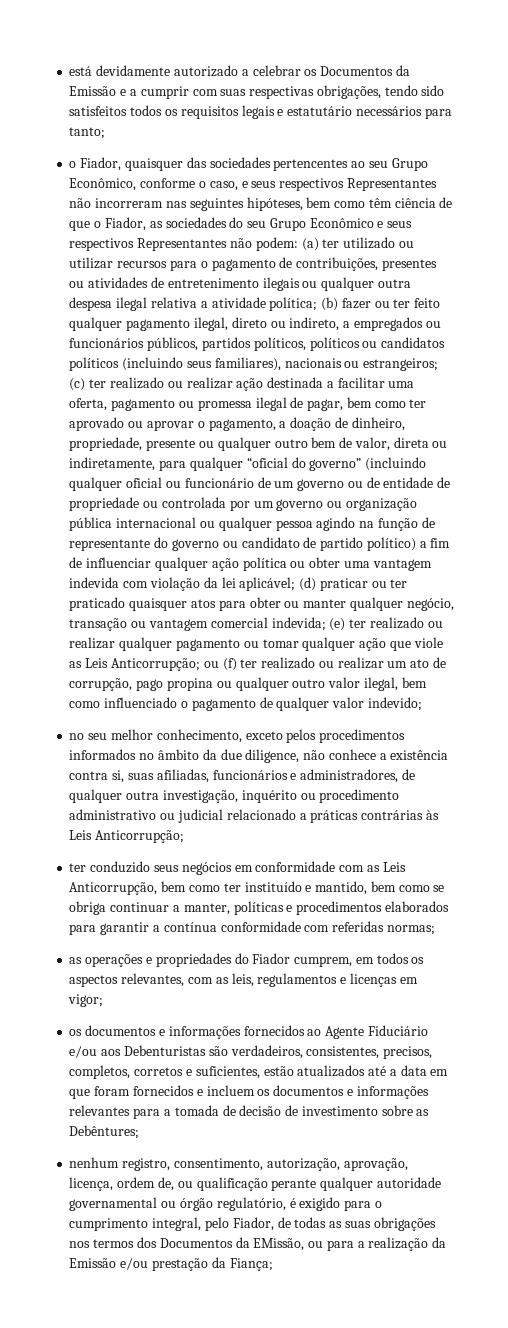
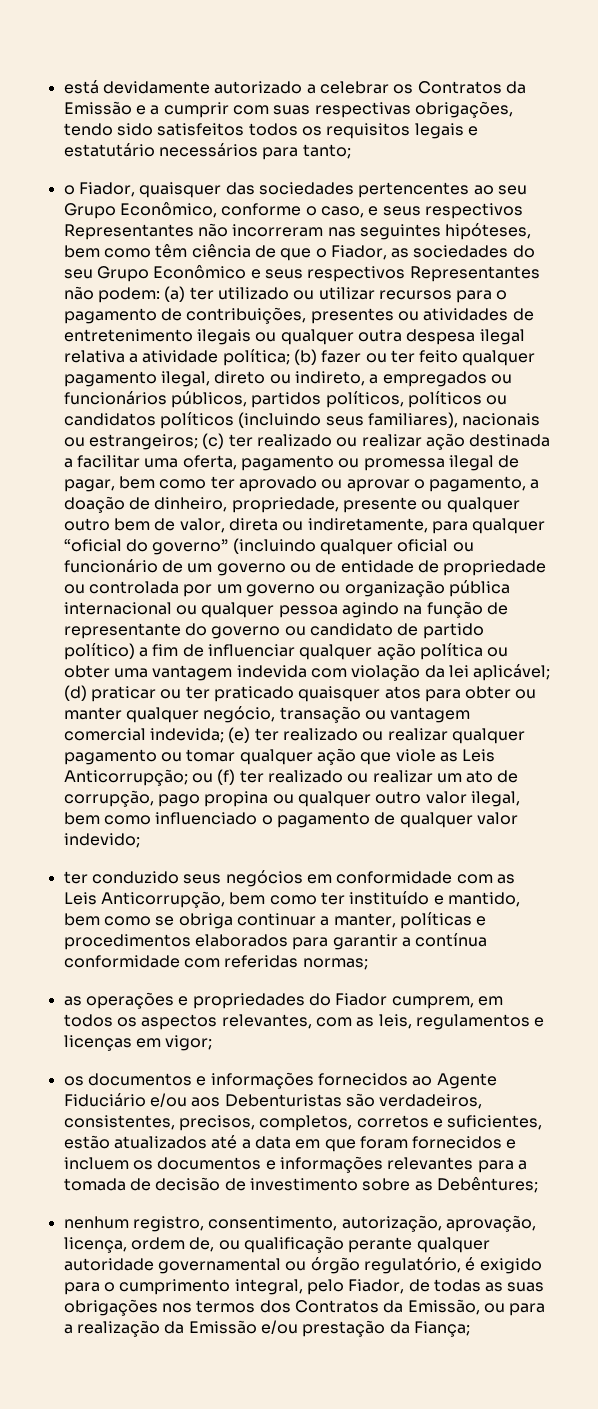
[320,66,394,76] Documentos -> [417,81,502,94] Contratos
[69,729,406,743] [69,749,449,763] [69,769,415,783] [69,789,400,803] [69,809,439,823] [69,830,185,843] // no seu melhor conhecimento, exceto pelos procedimentos informados no âmbito da due diligence, não conhece a existência contra si, suas afiliadas, funcionários e administradores, de qualquer outra investigação, inquérito ou procedimento administrativo ou judicial relacionado a práticas contrárias às Leis Anticorrupção; -> (140, 840) none
[159,1237,305,1251] Documentos da EMissão, -> [294,1299,480,1315] Contratos da Emissão,

